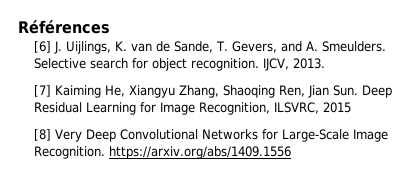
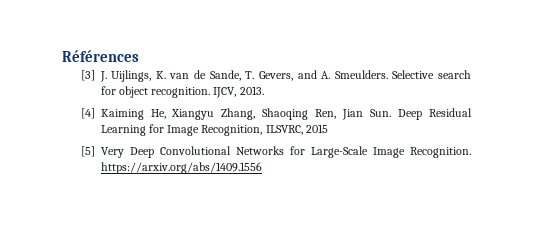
[33,41,51,53] [6] -> [80,70,95,81] [3]
[33,85,51,97] [7] -> [80,108,95,119] [4]
[33,129,51,141] [8] -> [80,146,95,157] [5]

